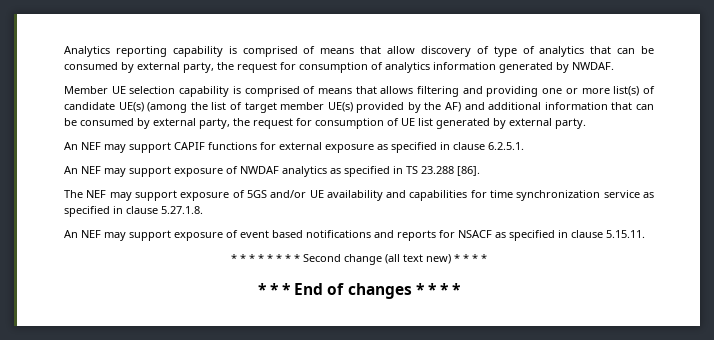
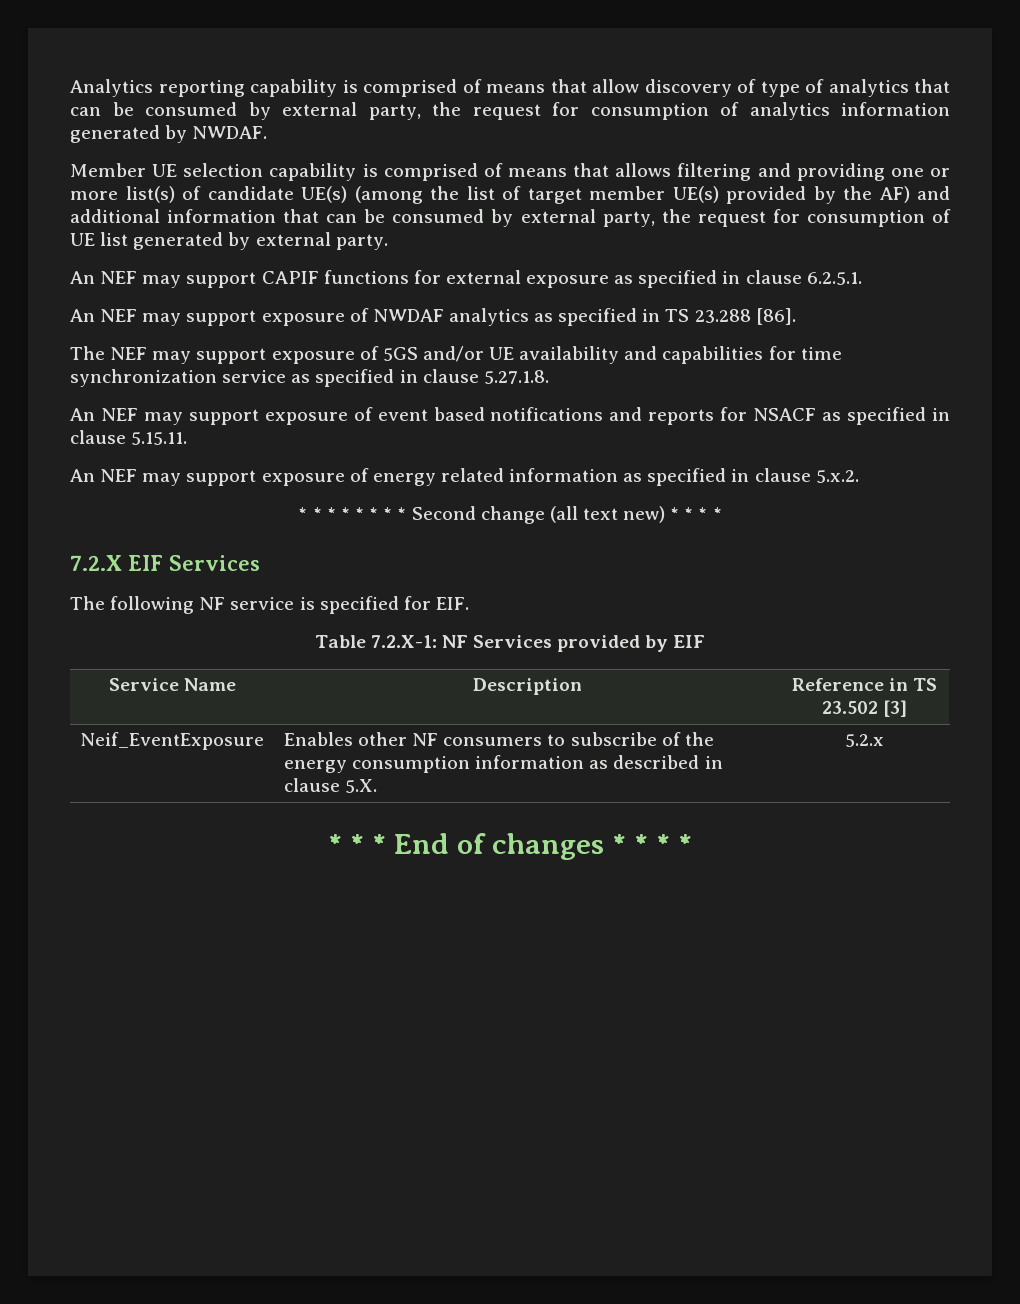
(645, 234) none -> [70,468,859,486] // An NEF may support exposure of energy related information as specified in clause 5.x.2.
(487, 258) none -> [70,555,260,571] [70,596,469,614] [314,635,706,652] [108,678,237,691] [472,678,582,695] [791,678,938,691] [821,700,908,717] [79,732,264,750] [283,732,714,746] [283,755,723,773] [283,778,378,793] [845,734,884,747] // 7.2.X EIF Services // The following NF service is specified for EIF. // Table 7.2.X-1: NF Services provided by EIF // Service Name | Description | Reference in TS 23.502 [3] // Neif_EventExposure | Enables other NF consumers to subscribe of the energy consumption information as described in clause 5.X. | 5.2.x

